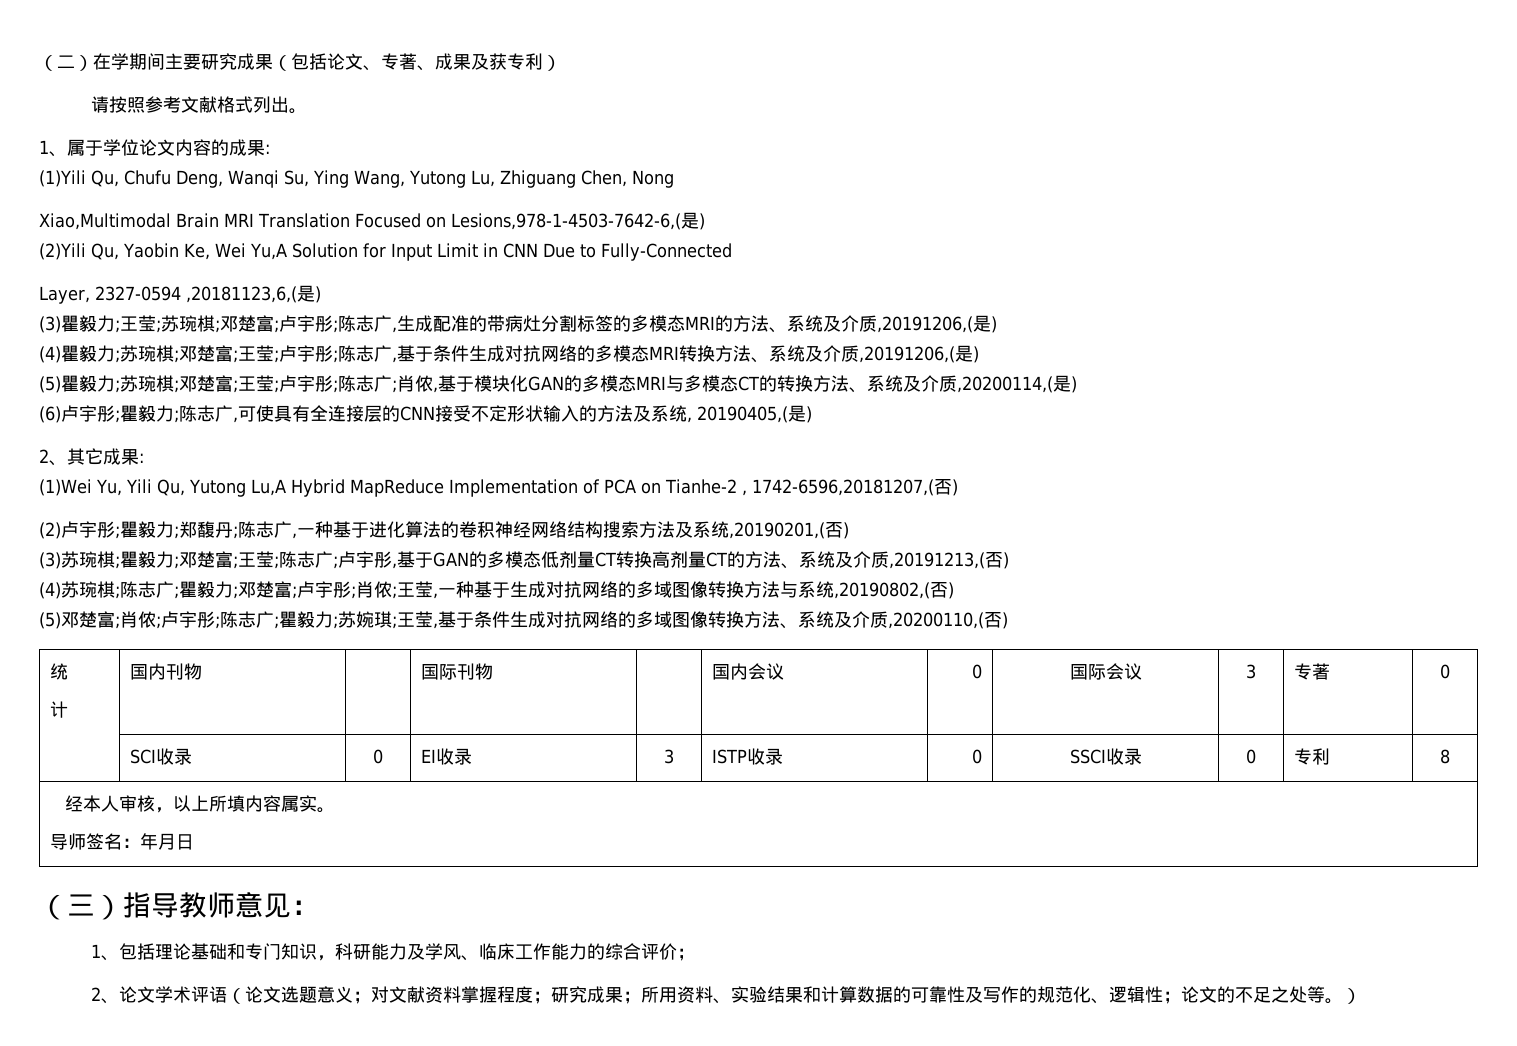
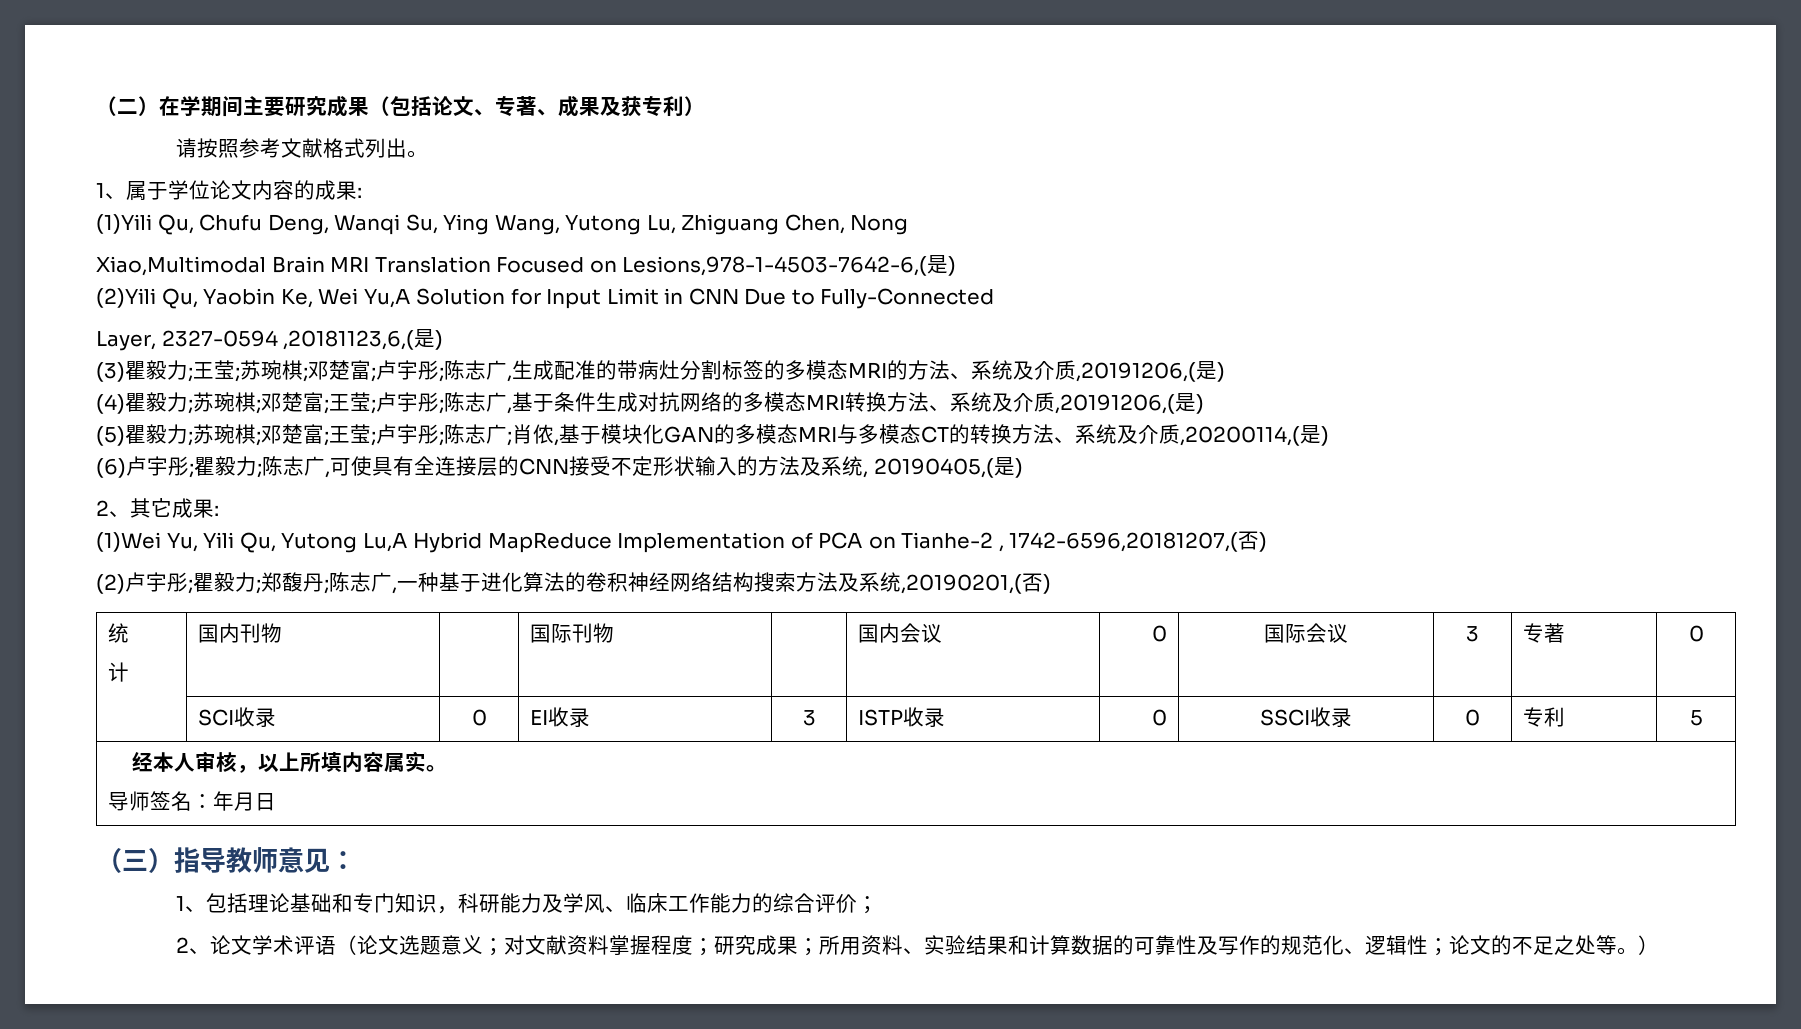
[39,551,1009,569] [39,581,954,599] [39,611,1008,629] // (3)苏琬棋;瞿毅力;邓楚富;王莹;陈志广;卢宇彤,基于GAN的多模态低剂量CT转换高剂量CT的方法、系统及介质,20191213,(否) // (4)苏琬棋;陈志广;瞿毅力;邓楚富;卢宇彤;肖侬;王莹,一种基于生成对抗网络的多域图像转换方法与系统,20190802,(否) // (5)邓楚富;肖侬;卢宇彤;陈志广;瞿毅力;苏婉琪;王莹,基于条件生成对抗网络的多域图像转换方法、系统及介质,20200110,(否) -> (1051, 584) none
[1440,749,1450,764] 8 -> [1689,710,1703,726] 5

